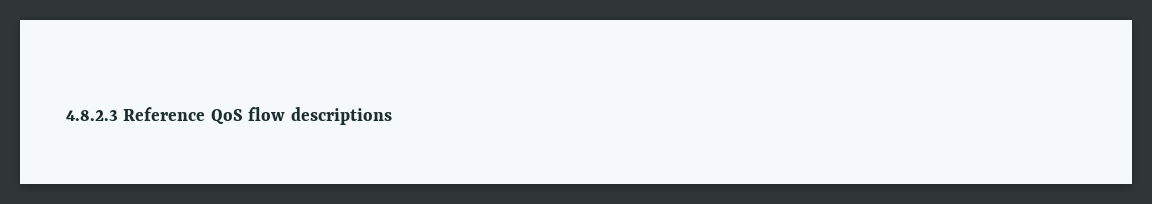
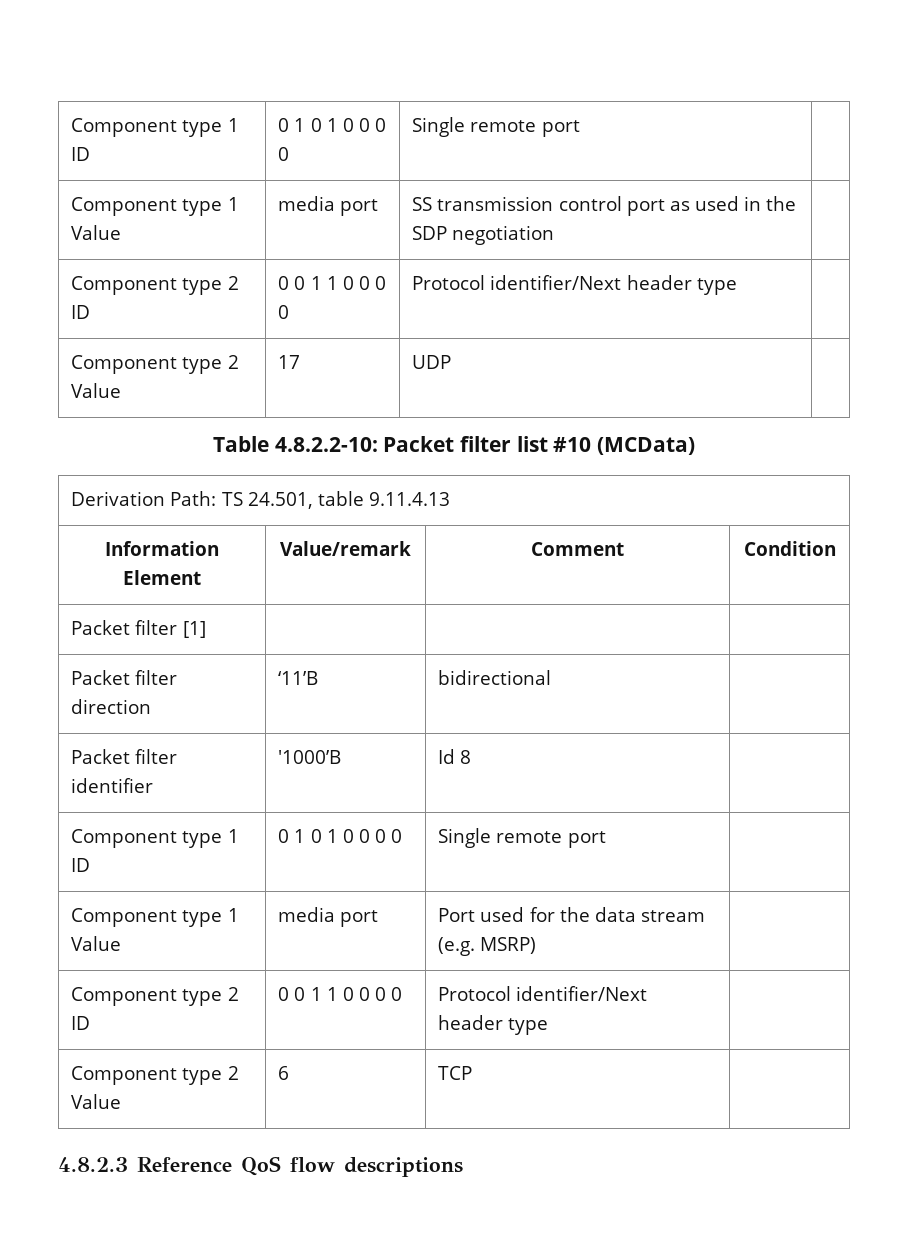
(66, 115) none -> [71,118,239,137] [71,147,91,161] [278,118,387,132] [278,147,290,161] [412,117,580,137] [71,197,239,216] [71,225,122,240] [278,196,379,216] [412,196,797,216] [412,225,555,245] [71,276,239,295] [71,305,91,319] [278,276,387,290] [278,305,290,319] [412,275,737,295] [71,355,239,374] [71,383,122,398] [278,355,301,369] [412,355,452,369] [212,436,696,455] [71,491,450,509] [105,541,219,556] [123,570,201,585] [280,541,411,556] [531,542,624,556] [743,541,836,556] [71,620,206,638] [71,670,178,685] [71,699,152,714] [278,671,319,685] [438,670,552,685] [71,749,178,764] [71,778,154,793] [278,750,342,764] [438,749,472,764] [71,829,239,848] [71,858,91,872] [278,829,403,843] [438,828,606,848] [71,908,239,927] [71,936,122,951] [278,907,379,927] [438,907,705,922] [438,937,537,956] [71,987,239,1006] [71,1016,91,1030] [278,987,403,1001] [438,986,648,1001] [438,1015,549,1035] [71,1066,239,1085] [71,1094,122,1109] [278,1066,290,1080] [438,1066,473,1080] Component type 1 ID | 0 1 0 1 0 0 0 0 | Single remote port | // Component type 1 Value | media port | SS transmission control port as used in the SDP negotiation | // Component type 2 ID | 0 0 1 1 0 0 0 0 | Protocol identifier/Next header type | // Component type 2 Value | 17 | UDP | // Table 4.8.2.2-10: Packet filter list #10 (MCData) // Derivation Path: TS 24.501, table 9.11.4.13 // Information Element | Value/remark | Comment | Condition // Packet filter [1] | | | // Packet filter direction | ‘11’B | bidirectional | // Packet filter identifier | '1000’B | Id 8 | // Component type 1 ID | 0 1 0 1 0 0 0 0 | Single remote port | // Component type 1 Value | media port | Port used for the data stream (e.g. MSRP) | // Component type 2 ID | 0 0 1 1 0 0 0 0 | Protocol identifier/Next header type | // Component type 2 Value | 6 | TCP | //

